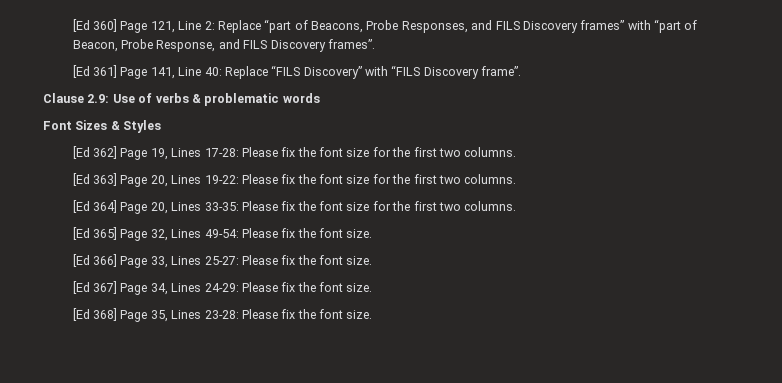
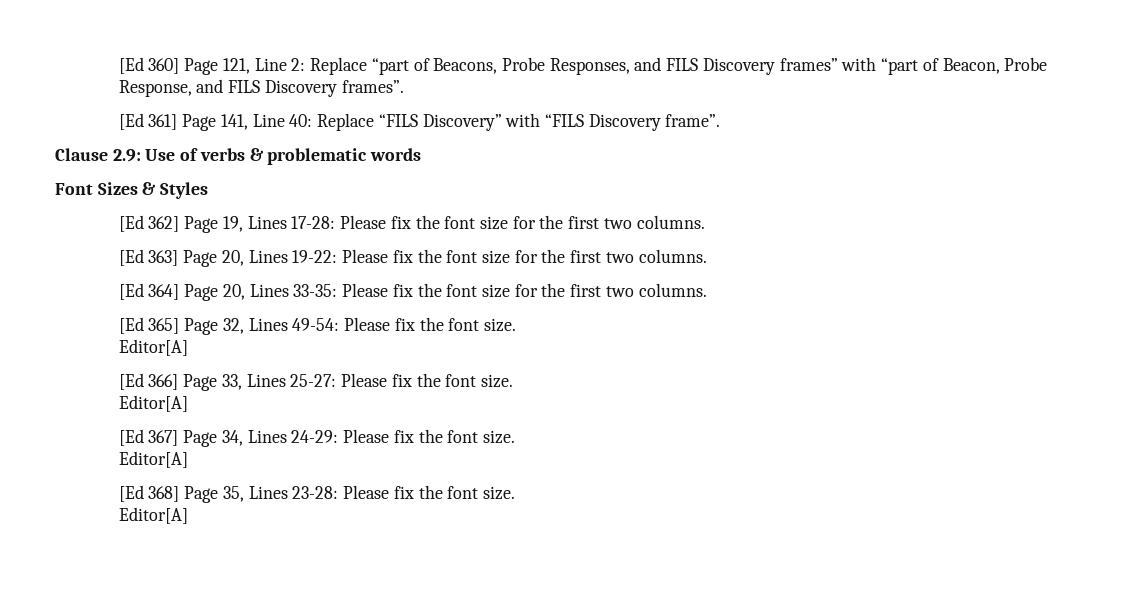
(373, 233) none -> [118,339,188,356] // Editor[A]
(373, 260) none -> [118,395,188,412] // Editor[A]
(373, 287) none -> [118,451,188,468] // Editor[A]
(373, 314) none -> [118,507,188,524] // Editor[A]

